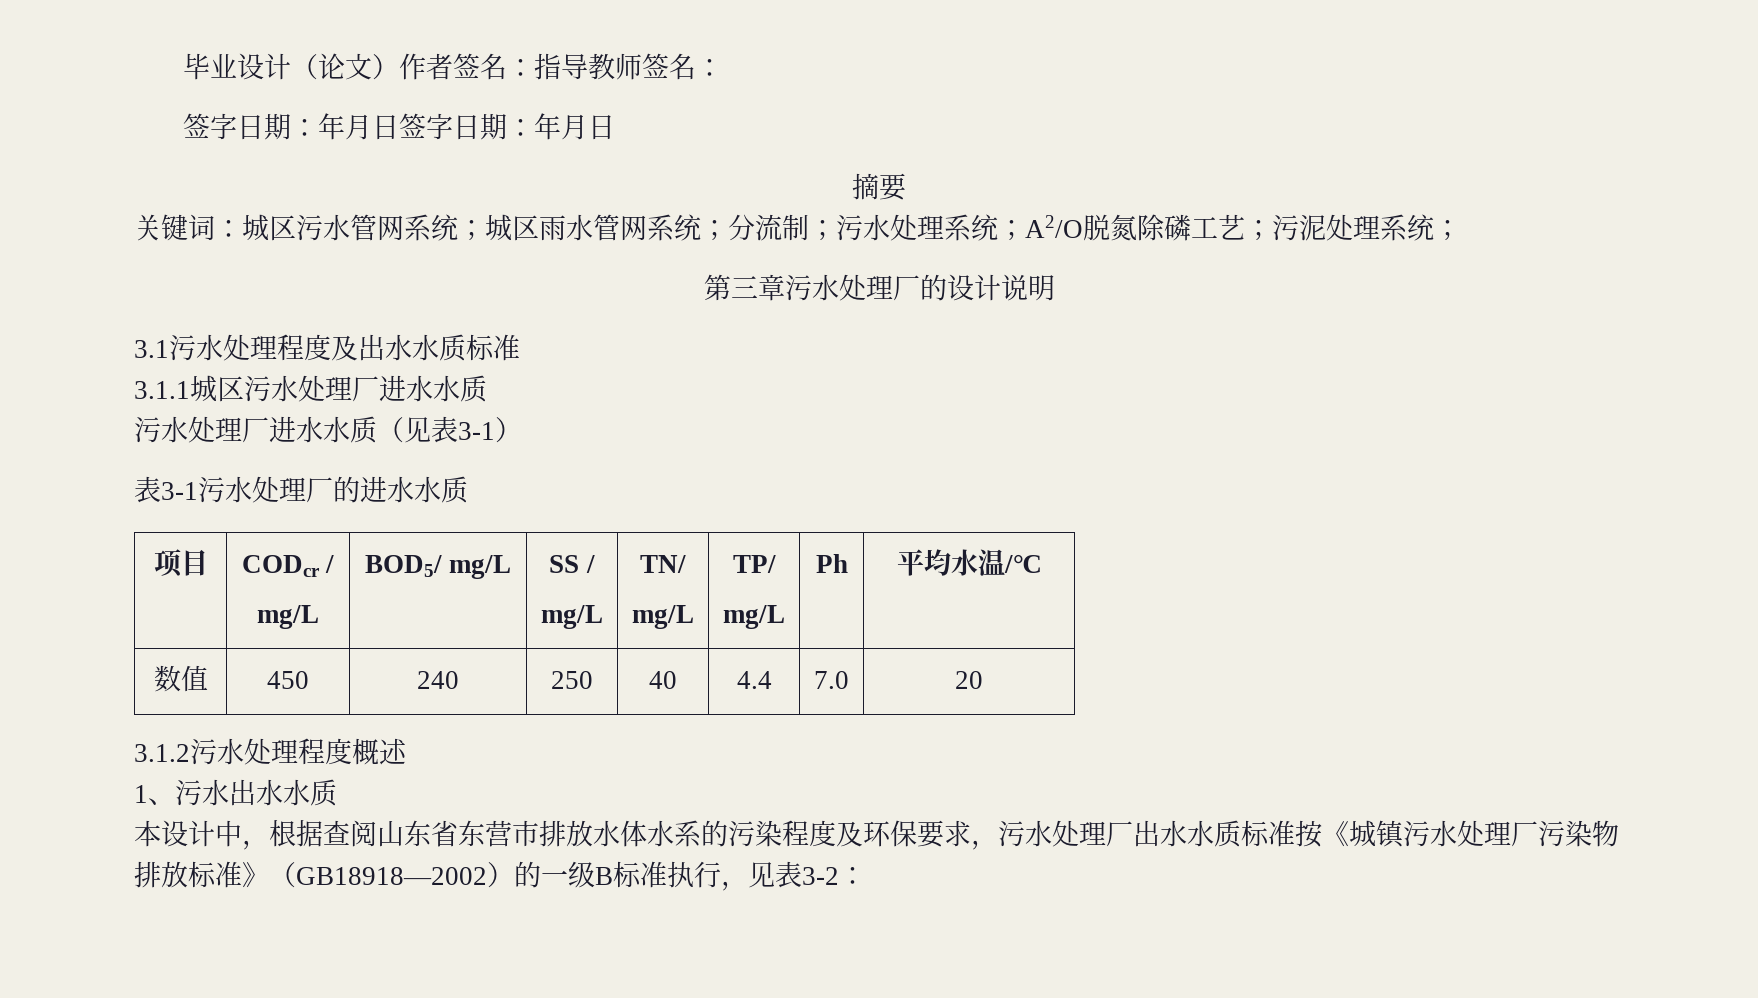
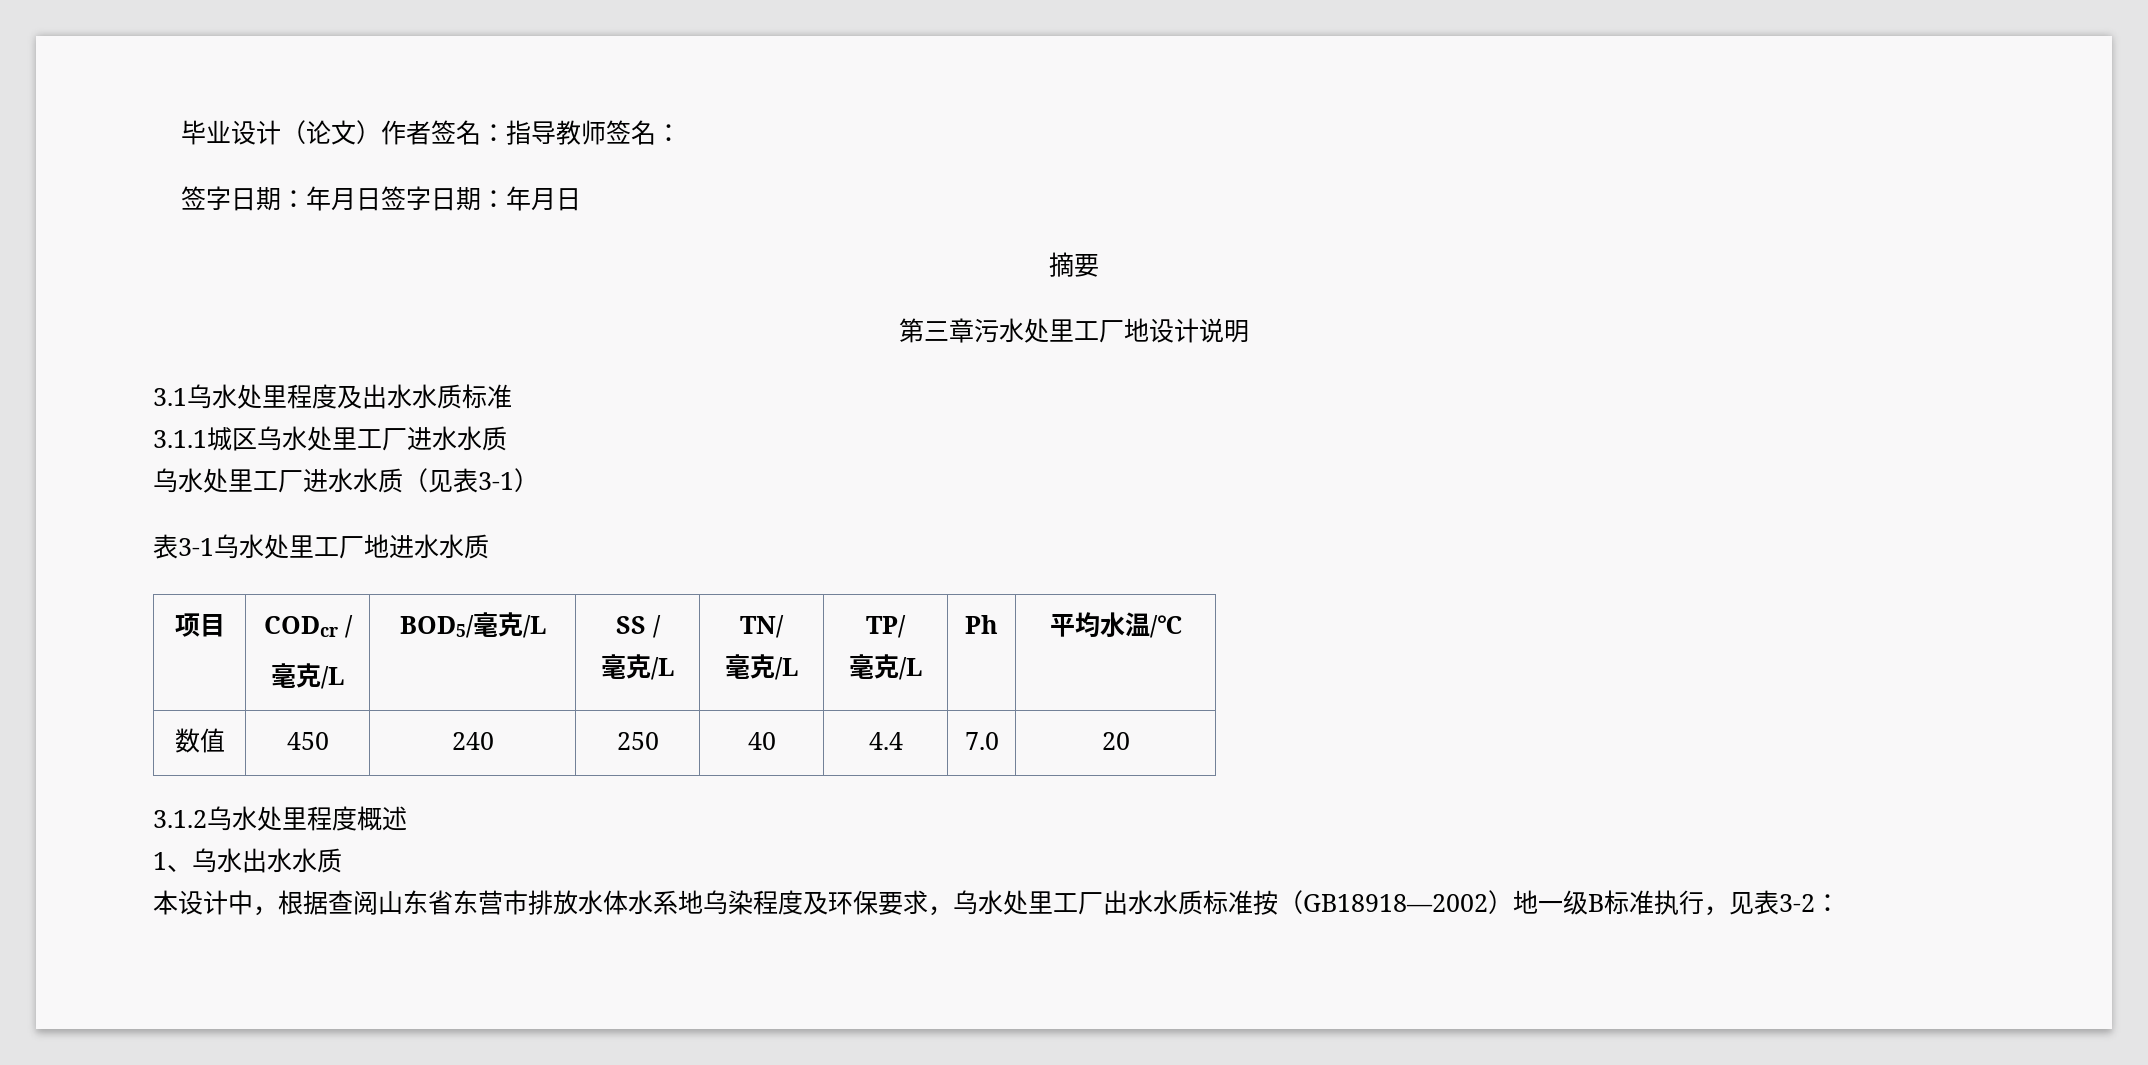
[134,214,1461,241] // 关键词：城区污水管网系统；城区雨水管网系统；分流制；污水处理系统；A2/O脱氮除磷工艺；污泥处理系统； -> (1099, 265) none
[865,274,947,301] 理厂的 -> [1049,318,1149,343] 里工厂地
[169,334,277,361] 污水处理 -> [187,384,287,409] 乌水处里
[244,375,352,402] 污水处理 -> [257,426,382,451] 乌水处里工
[134,416,242,443] 污水处理 -> [153,468,278,493] 乌水处里工
[198,476,360,503] 污水处理厂的 -> [214,534,389,559] 乌水处里工厂地
[257,605,319,629] mg/L -> [271,663,344,689] 毫克/L
[449,555,512,579] mg/L -> [472,612,546,638] 毫克/L
[541,605,603,629] mg/L -> [601,654,674,680] 毫克/L
[632,605,694,629] mg/L -> [725,654,798,680] 毫克/L
[723,605,785,629] mg/L -> [849,654,922,680] 毫克/L
[190,738,298,765] 污水处理 -> [207,806,307,831] 乌水处里
[175,780,202,806] 污 -> [192,848,217,873] 乌
[701,820,755,847] 的污 -> [678,890,728,915] 地乌
[998,820,1106,847] 污水处理 -> [953,890,1078,915] 乌水处里工
[1322,820,1619,848] [134,861,269,888] 《城镇污水处理厂污染物排放标准》 -> (1278, 902) none
[514,861,541,888] 的 -> [1513,890,1538,914] 地

